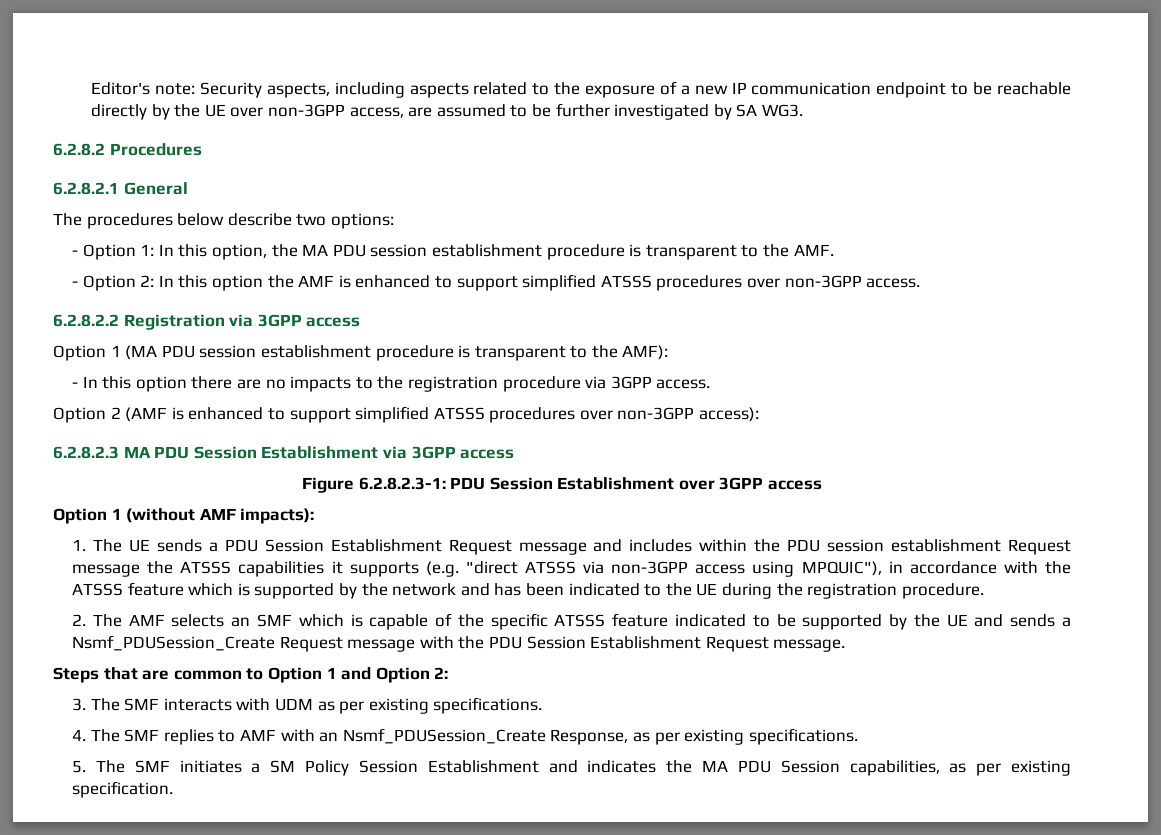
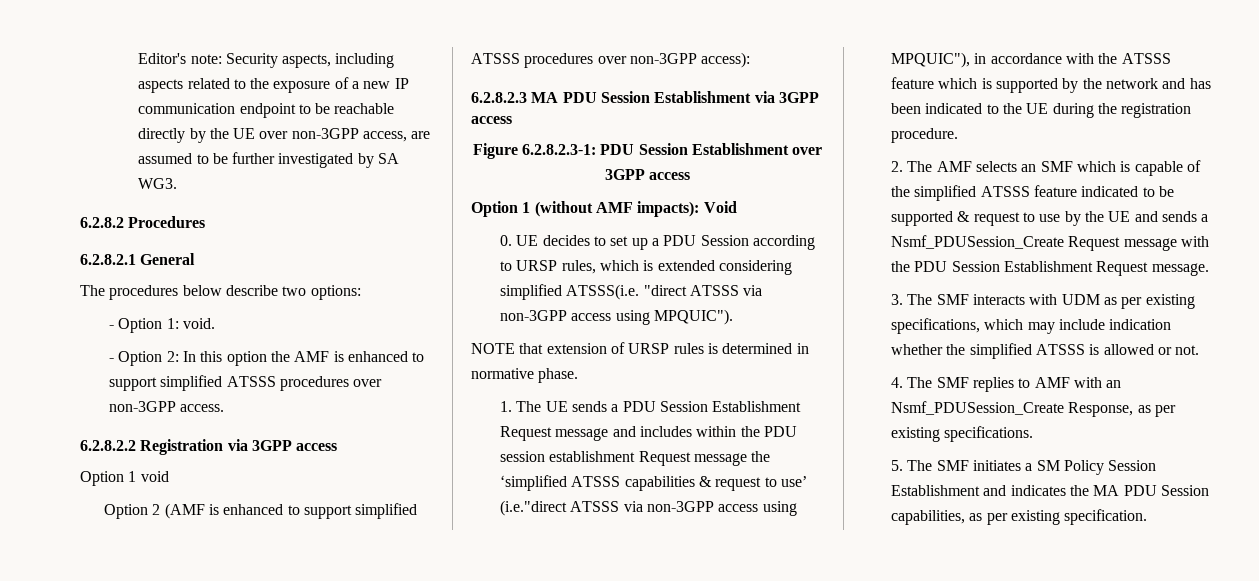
[158,244,834,260] In this option, the MA PDU session establishment procedure is transparent to the AMF. -> [183,318,216,329] void.
[125,345,669,361] [72,376,711,392] (MA PDU session establishment procedure is transparent to the AMF): // - In this option there are no impacts to the registration procedure via 3GPP access. -> [140,471,169,482] void
(315, 516) none -> [703,201,737,213] [500,235,815,250] [500,260,793,275] [500,284,763,300] [500,309,734,325] [471,342,809,354] [471,368,579,383] Void // 0. UE decides to set up a PDU Session according to URSP rules, which is extended considering simplified ATSSS(i.e. "direct ATSSS via non-3GPP access using MPQUIC"). // NOTE that extension of URSP rules is determined in normative phase.
(174, 567) none -> [500,475,568,491] ‘simplified
[331,561,518,577] it supports (e.g. "direct -> [699,476,808,491] [500,500,568,516] & request to use’ (i.e."direct
[490,613,548,630] specific -> [914,185,977,201] simplified
(883, 622) none -> [957,211,1061,226] & request to use
[53,667,449,683] // Steps that are common to Option 1 and Option 2: -> (1209, 269) none
[433,697,543,714] specifications. -> [891,318,1172,334] [891,343,1200,359] specifications, which may include indication whether the simplified ATSSS is allowed or not.

